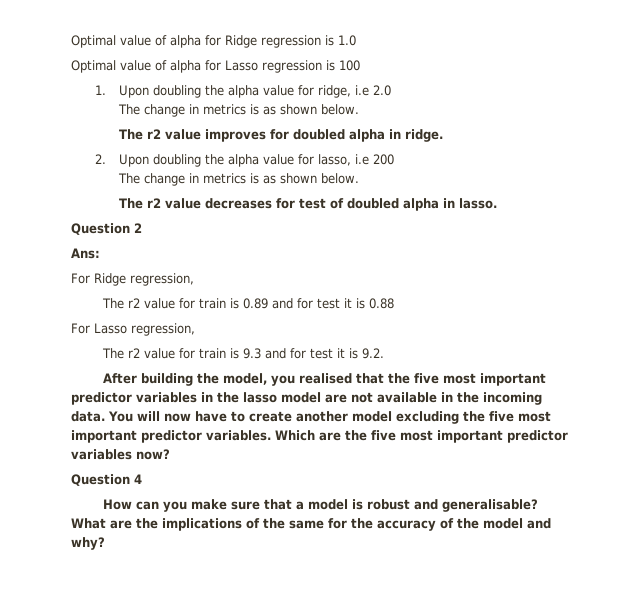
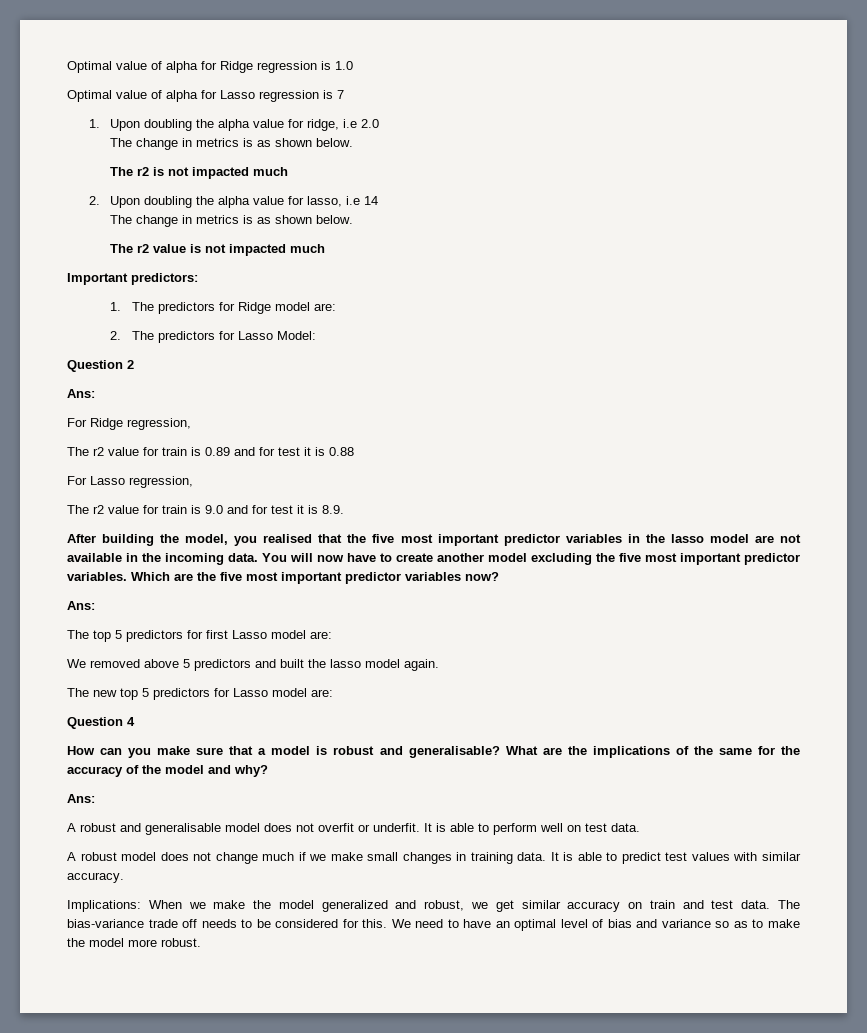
[339,60,360,71] 100 -> [337,90,344,99] 7
[165,129,444,142] value improves for doubled alpha in ridge. -> [153,167,289,179] is not impacted much
[373,154,395,165] 200 -> [364,196,379,205] 14
[205,198,498,211] decreases for test of doubled alpha in lasso. -> [190,244,326,256] [67,273,198,285] [110,302,336,314] [110,331,316,343] is not impacted much // Important predictors: // 1. The predictors for Ridge model are: // 2. The predictors for Lasso Model:
[242,348,384,359] 9.3 and for test it is 9.2. -> [205,505,344,514] 9.0 and for test it is 8.9.
(170, 454) none -> [67,601,95,610] [67,630,332,642] [67,659,439,671] [67,688,333,700] // Ans: // The top 5 predictors for first Lasso model are: // We removed above 5 predictors and built the lasso model again. // The new top 5 predictors for Lasso model are:
(105, 543) none -> [67,794,95,803] [67,823,640,835] [67,852,801,864] [67,872,124,883] [67,900,801,912] [67,919,800,931] [67,938,201,947] // Ans: // A robust and generalisable model does not overfit or underfit. It is able to perform well on test data. // A robust model does not change much if we make small changes in training data. It is able to predict test values with similar accuracy. // Implications: When we make the model generalized and robust, we get similar accuracy on train and test data. The bias-variance trade off needs to be considered for this. We need to have an optimal level of bias and variance so as to make the model more robust.

